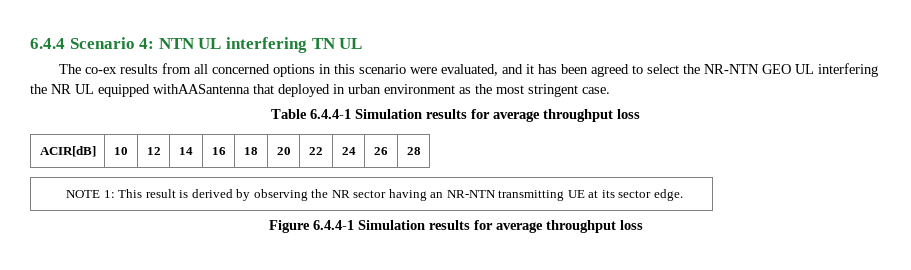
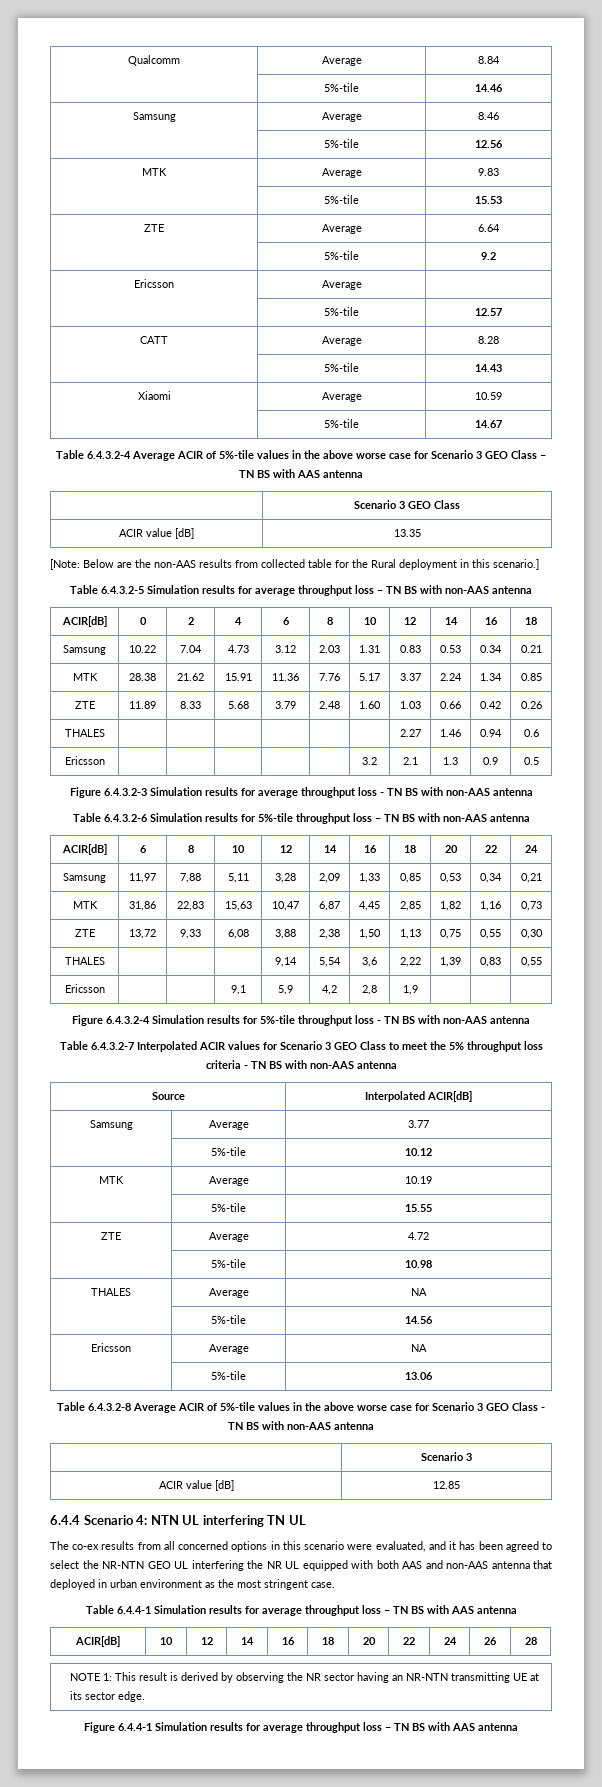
(30, 43) none -> [128,55,180,66] [321,56,362,66] [478,56,500,64] [324,83,359,92] [475,84,503,92] [132,112,176,122] [321,112,362,122] [478,112,499,120] [324,139,359,148] [475,140,503,148] [142,168,167,176] [321,168,362,178] [478,168,499,176] [324,195,359,204] [475,196,502,204] [144,224,164,232] [321,224,362,234] [478,224,500,232] [324,251,359,260] [481,252,496,260] [134,279,174,288] [321,280,362,290] [324,307,359,316] [475,308,502,316] [140,336,168,344] [321,336,362,346] [478,336,499,344] [324,363,359,372] [475,364,502,372] [137,391,171,400] [321,392,362,402] [475,392,502,400] [324,419,359,428] [475,420,502,428] [56,450,546,461] [239,469,363,478] [354,500,460,509] [119,528,194,539] [393,529,421,537] [50,559,539,570] [70,585,532,596] [61,616,107,627] [139,617,147,625] [187,617,194,625] [235,617,242,625] [282,617,290,625] [326,617,333,625] [363,617,377,625] [404,617,416,625] [444,617,458,625] [484,617,498,625] [525,617,537,625] [63,645,106,655] [129,645,156,653] [180,645,202,653] [227,645,249,653] [275,645,296,653] [319,645,340,653] [359,645,380,653] [399,645,421,653] [440,645,461,653] [480,645,502,653] [520,645,542,653] [72,673,98,681] [129,673,156,681] [177,673,204,681] [224,673,252,681] [272,673,299,681] [319,673,340,681] [359,673,380,681] [399,673,421,681] [440,673,462,681] [480,673,502,681] [520,673,542,681] [74,701,95,709] [129,701,156,709] [180,701,201,709] [227,701,249,709] [275,701,296,709] [319,701,340,709] [359,701,381,709] [399,701,421,709] [440,701,461,709] [480,701,501,709] [520,701,542,709] [64,729,105,737] [399,729,421,737] [440,729,461,737] [480,729,502,737] [523,729,539,737] [64,756,105,765] [362,757,377,765] [402,757,418,765] [443,757,458,765] [483,757,498,765] [523,757,539,765] [69,787,533,798] [72,813,530,824] [61,844,107,855] [139,845,147,853] [187,845,194,853] [232,845,245,853] [279,845,292,853] [323,845,337,853] [363,845,377,853] [404,845,416,853] [444,845,458,853] [484,845,497,853] [525,845,538,853] [63,873,106,883] [129,873,156,883] [180,873,201,883] [227,873,249,883] [275,873,296,883] [319,873,340,883] [359,873,380,883] [399,873,421,883] [440,873,461,883] [480,873,502,883] [520,873,542,883] [72,901,98,909] [129,901,156,911] [177,901,204,911] [224,901,252,911] [272,901,299,911] [319,901,340,911] [359,901,380,911] [399,901,421,911] [440,901,461,911] [480,901,501,911] [520,901,542,911] [74,929,95,937] [129,929,156,939] [180,929,201,939] [227,929,249,939] [275,929,296,939] [319,929,340,939] [359,929,381,939] [399,929,421,939] [440,929,461,939] [480,929,501,939] [520,929,543,939] [64,957,105,965] [275,957,297,967] [319,957,341,967] [362,957,377,967] [399,957,421,967] [440,957,461,967] [480,957,501,967] [520,957,542,967] [64,984,105,993] [230,985,246,995] [278,985,293,995] [322,985,337,995] [362,985,377,995] [402,985,418,995] [72,1015,530,1026] [59,1041,543,1052] [205,1060,397,1069] [151,1092,185,1100] [365,1091,472,1102] [89,1120,133,1130] [208,1120,249,1130] [408,1120,429,1128] [211,1147,246,1156] [405,1148,432,1156] [99,1176,124,1184] [208,1176,249,1186] [405,1176,432,1184] [211,1203,246,1212] [405,1204,432,1212] [101,1232,121,1240] [208,1232,249,1242] [408,1232,429,1240] [211,1259,246,1268] [405,1260,432,1268] [91,1288,131,1296] [208,1288,249,1298] [411,1288,427,1296] [211,1315,246,1324] [405,1316,433,1324] [91,1343,131,1352] [208,1344,249,1354] [411,1344,427,1352] [211,1371,246,1380] [405,1372,433,1380] [57,1402,545,1413] [228,1421,374,1430] [421,1452,472,1461] [158,1480,234,1491] [433,1481,460,1489] Qualcomm | Average | 8.84 // | 5%-tile | 14.46 // Samsung | Average | 8.46 // | 5%-tile | 12.56 // MTK | Average | 9.83 // | 5%-tile | 15.53 // ZTE | Average | 6.64 // | 5%-tile | 9.2 // Ericsson | Average | // | 5%-tile | 12.57 // CATT | Average | 8.28 // | 5%-tile | 14.43 // Xiaomi | Average | 10.59 // | 5%-tile | 14.67 // Table 6.4.3.2-4 Average ACIR of 5%-tile values in the above worse case for Scenario 3 GEO Class – TN BS with AAS antenna // | Scenario 3 GEO Class // ACIR value [dB] | 13.35 // [Note: Below are the non-AAS results from collected table for the Rural deployment in this scenario.] // Table 6.4.3.2-5 Simulation results for average throughput loss – TN BS with non-AAS antenna // ACIR[dB] | 0 | 2 | 4 | 6 | 8 | 10 | 12 | 14 | 16 | 18 // Samsung | 10.22 | 7.04 | 4.73 | 3.12 | 2.03 | 1.31 | 0.83 | 0.53 | 0.34 | 0.21 // MTK | 28.38 | 21.62 | 15.91 | 11.36 | 7.76 | 5.17 | 3.37 | 2.24 | 1.34 | 0.85 // ZTE | 11.89 | 8.33 | 5.68 | 3.79 | 2.48 | 1.60 | 1.03 | 0.66 | 0.42 | 0.26 // THALES | | | | | | | 2.27 | 1.46 | 0.94 | 0.6 // Ericsson | | | | | | 3.2 | 2.1 | 1.3 | 0.9 | 0.5 // Figure 6.4.3.2-3 Simulation results for average throughput loss - TN BS with non-AAS antenna // Table 6.4.3.2-6 Simulation results for 5%-tile throughput loss – TN BS with non-AAS antenna // ACIR[dB] | 6 | 8 | 10 | 12 | 14 | 16 | 18 | 20 | 22 | 24 // Samsung | 11,97 | 7,88 | 5,11 | 3,28 | 2,09 | 1,33 | 0,85 | 0,53 | 0,34 | 0,21 // MTK | 31,86 | 22,83 | 15,63 | 10,47 | 6,87 | 4,45 | 2,85 | 1,82 | 1,16 | 0,73 // ZTE | 13,72 | 9,33 | 6,08 | 3,88 | 2,38 | 1,50 | 1,13 | 0,75 | 0,55 | 0,30 // THALES | | | | 9,14 | 5,54 | 3,6 | 2,22 | 1,39 | 0,83 | 0,55 // Ericsson | | | 9,1 | 5,9 | 4,2 | 2,8 | 1,9 | | | // Figure 6.4.3.2-4 Simulation results for 5%-tile throughput loss - TN BS with non-AAS antenna // Table 6.4.3.2-7 Interpolated ACIR values for Scenario 3 GEO Class to meet the 5% throughput loss criteria - TN BS with non-AAS antenna // Source | Interpolated ACIR[dB] // Samsung | Average | 3.77 // | 5%-tile | 10.12 // MTK | Average | 10.19 // | 5%-tile | 15.55 // ZTE | Average | 4.72 // | 5%-tile | 10.98 // THALES | Average | NA // | 5%-tile | 14.56 // Ericsson | Average | NA // | 5%-tile | 13.06 // Table 6.4.3.2-8 Average ACIR of 5%-tile values in the above worse case for Scenario 3 GEO Class - TN BS with non-AAS antenna // | Scenario 3 // ACIR value [dB] | 12.85 //
[153,84,250,94] withAASantenna -> [351,1560,530,1569] with both AAS and non-AAS antenna
(640, 114) none -> [383,1605,517,1614] – TN BS with AAS antenna
(643, 225) none -> [385,1722,518,1731] – TN BS with AAS antenna

